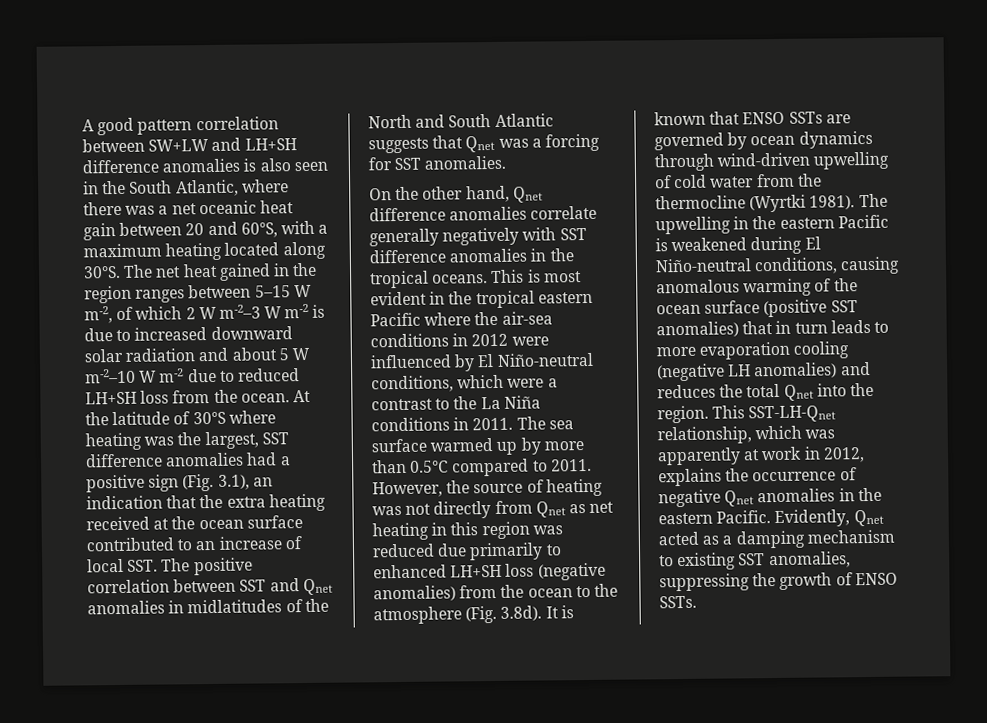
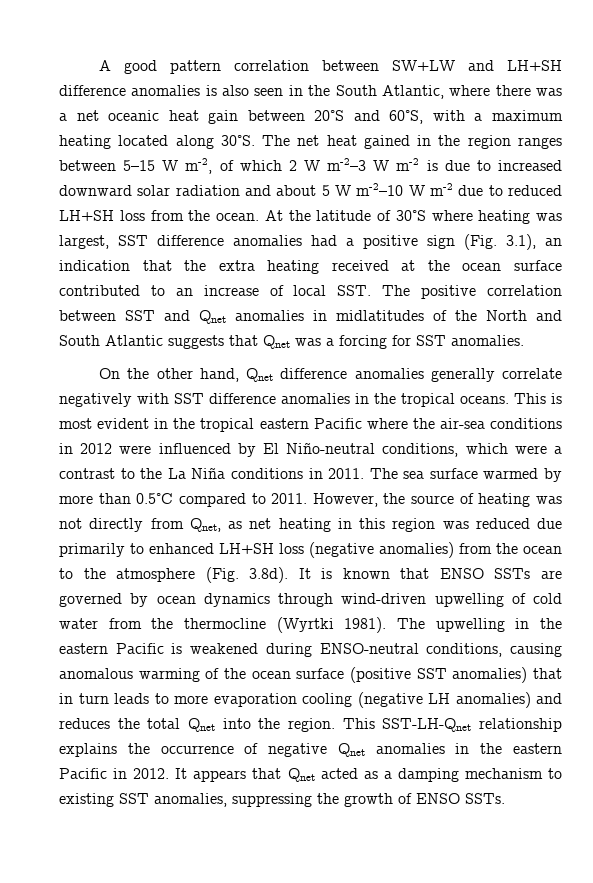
[185,223,205,236] 20 -> [314,110,345,121] 20°S
[177,432,202,446] the -> (562, 217) none
[530,205,598,220] [369,228,439,247] correlate generally -> [430,368,563,382] generally correlate
[496,441,518,455] up -> (539, 473) none
[535,501,566,518] Qnet -> [189,518,221,532] Qnet,
[804,236,821,250] [655,258,752,273] El Niño-neutral -> [319,643,419,654] ENSO-neutral
[657,425,836,445] [657,446,865,466] relationship, which was apparently at work in 2012, -> [479,718,562,732] relationship
[716,509,851,528] Pacific. Evidently, -> [59,768,282,782] Pacific in 2012. It appears that

